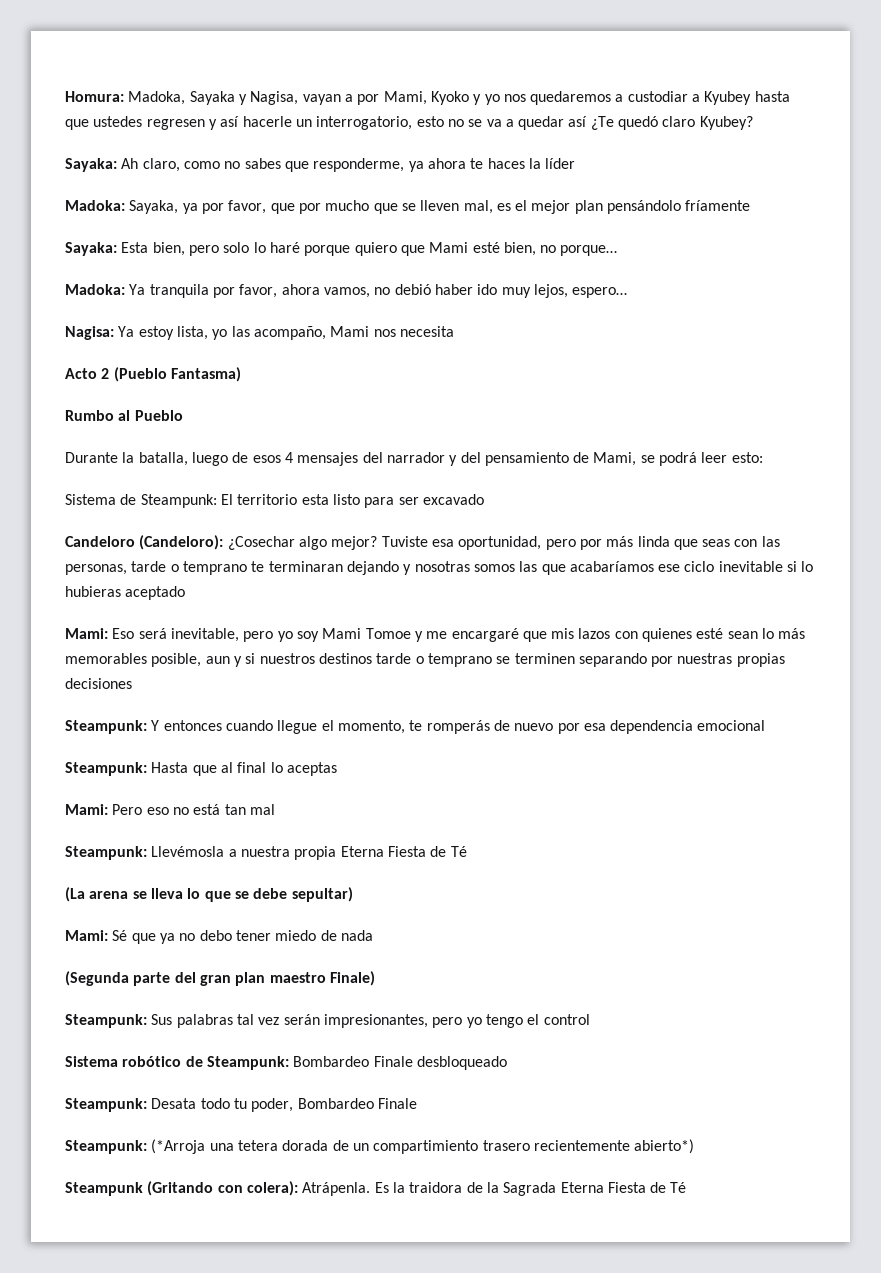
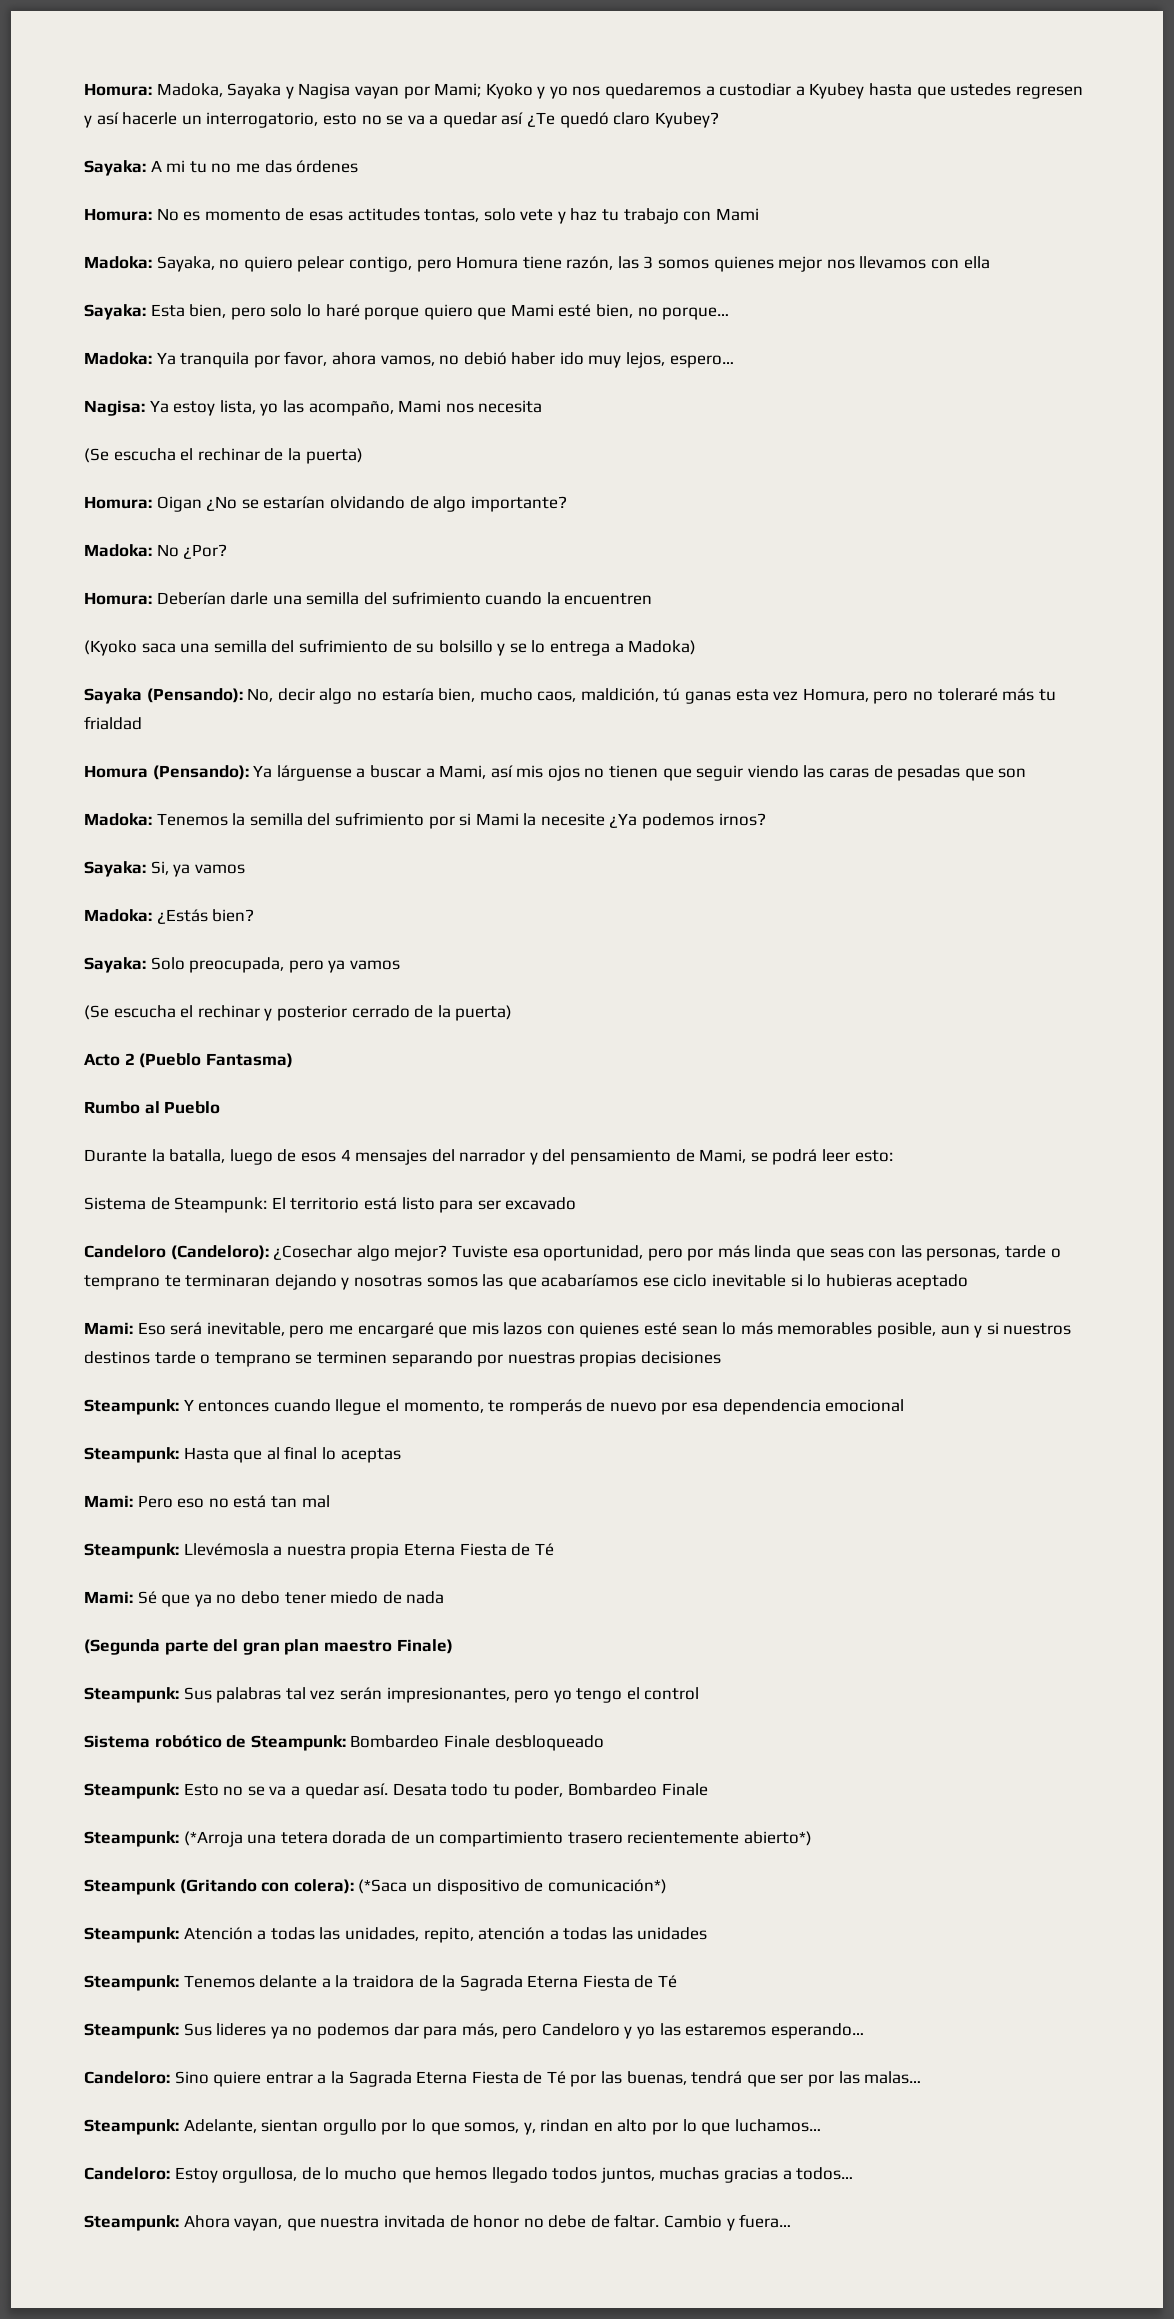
[250,91,427,105] Nagisa, vayan a por Mami, -> [298,83,482,99] Nagisa vayan por Mami;
[121,158,576,172] [65,200,751,214] Ah claro, como no sabes que responderme, ya ahora te haces la líder // Madoka: Sayaka, ya por favor, que por mucho que se lleven mal, es el mejor plan pensándolo fríamente -> [150,160,359,173] [84,208,759,224] [84,256,990,272] A mi tu no me das órdenes // Homura: No es momento de esas actitudes tontas, solo vete y haz tu trabajo con Mami // Madoka: Sayaka, no quiero pelear contigo, pero Homura tiene razón, las 3 somos quienes mejor nos llevamos con ella
(454, 331) none -> [84,448,363,464] [84,496,567,512] [84,544,228,559] [84,591,653,605] [84,639,697,656] [84,688,1056,704] [84,716,142,730] [84,765,1027,781] [84,812,766,829] [84,861,245,877] [84,909,255,924] [84,957,400,973] [84,1005,513,1021] // (Se escucha el rechinar de la puerta) // Homura: Oigan ¿No se estarían olvidando de algo importante? // Madoka: No ¿Por? // Homura: Deberían darle una semilla del sufrimiento cuando la encuentren // (Kyoko saca una semilla del sufrimiento de su bolsillo y se lo entrega a Madoka) // Sayaka (Pensando): No, decir algo no estaría bien, mucho caos, maldición, tú ganas esta vez Homura, pero no toleraré más tu frialdad // Homura (Pensando): Ya lárguense a buscar a Mami, así mis ojos no tienen que seguir viendo las caras de pesadas que son // Madoka: Tenemos la semilla del sufrimiento por si Mami la necesite ¿Ya podemos irnos? // Sayaka: Si, ya vamos // Madoka: ¿Estás bien? // Sayaka: Solo preocupada, pero ya vamos // (Se escucha el rechinar y posterior cerrado de la puerta)
[301,494,329,505] esta -> [363,1197,397,1210] está
[277,628,423,642] yo soy Mami Tomoe y -> (325, 1331) none
[65,887,353,902] // (La arena se lleva lo que se debe sepultar) -> (554, 1549) none
(147, 1105) none -> [183,1783,389,1799] Esto no se va a quedar así.
[302,1182,389,1196] Atrápenla. Es -> [358,1879,667,1895] [84,1927,708,1943] [84,1975,331,1991] (*Saca un dispositivo de comunicación*) // Steampunk: Atención a todas las unidades, repito, atención a todas las unidades // Steampunk: Tenemos delante a
(687, 1187) none -> [84,2023,864,2039] [84,2071,922,2087] [84,2119,821,2135] [84,2167,854,2183] [84,2214,792,2231] // Steampunk: Sus lideres ya no podemos dar para más, pero Candeloro y yo las estaremos esperando… // Candeloro: Sino quiere entrar a la Sagrada Eterna Fiesta de Té por las buenas, tendrá que ser por las malas… // Steampunk: Adelante, sientan orgullo por lo que somos, y, rindan en alto por lo que luchamos… // Candeloro: Estoy orgullosa, de lo mucho que hemos llegado todos juntos, muchas gracias a todos… // Steampunk: Ahora vayan, que nuestra invitada de honor no debe de faltar. Cambio y fuera…

